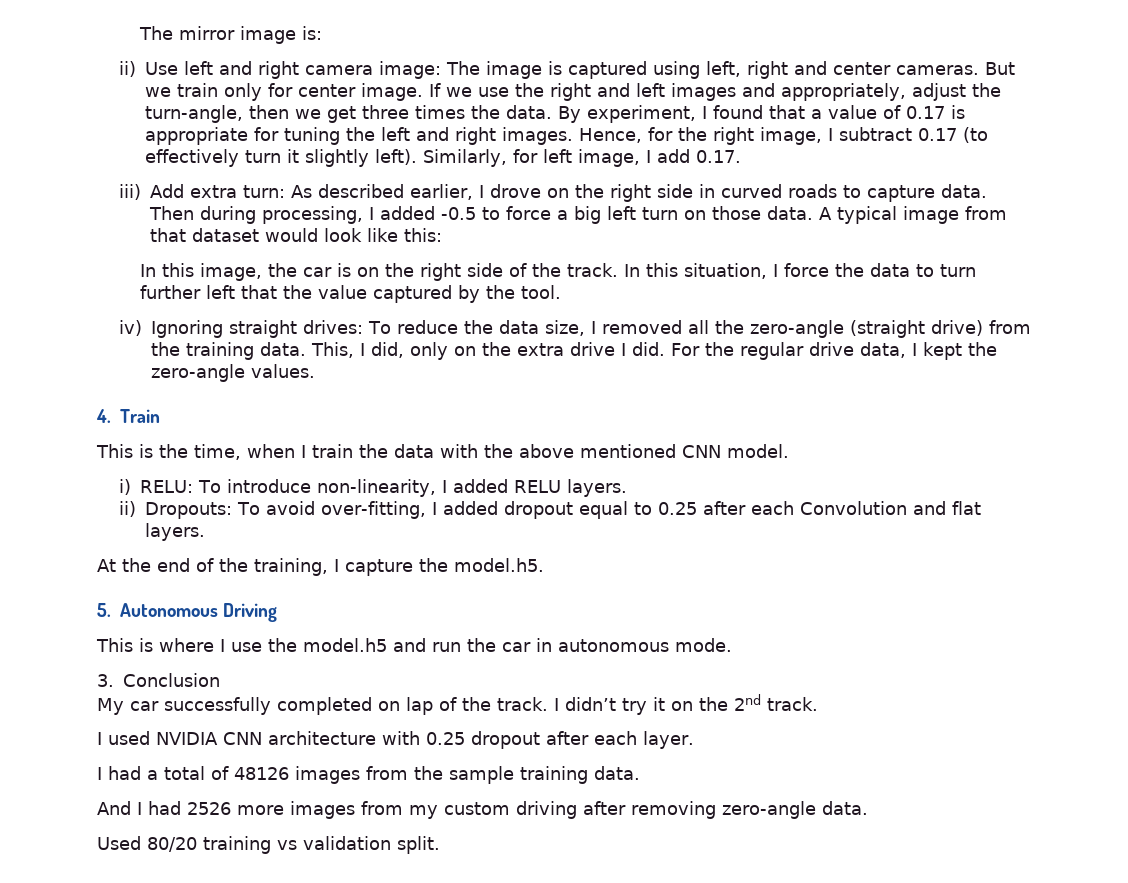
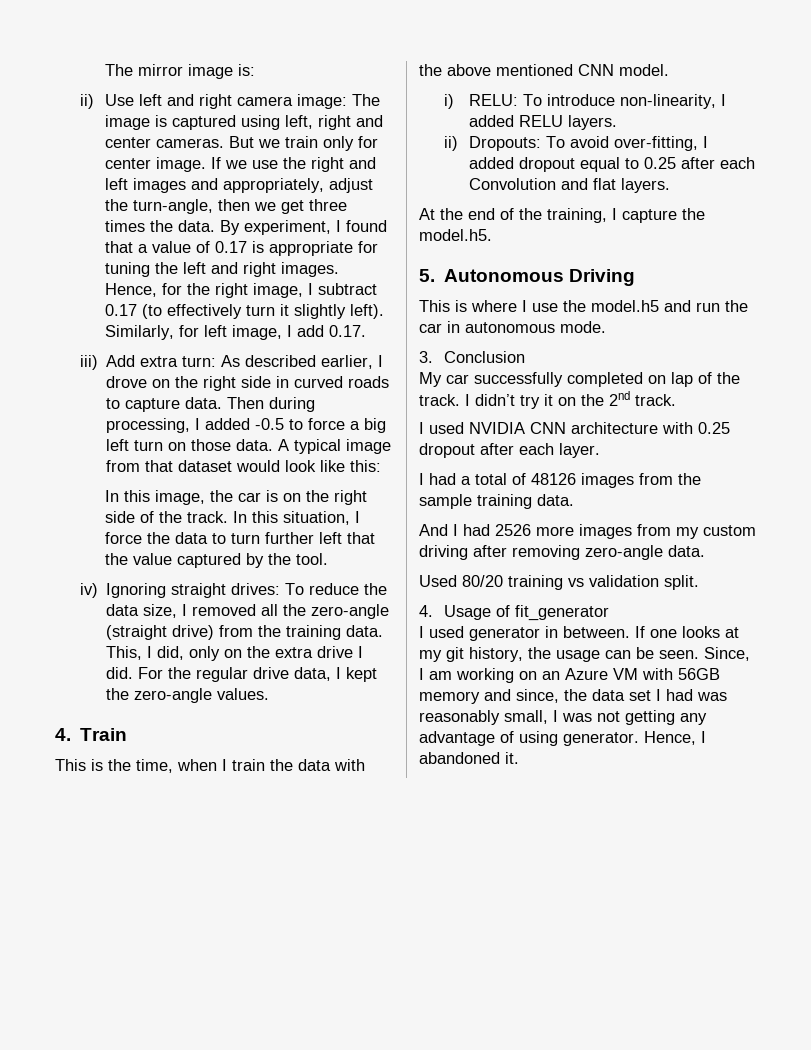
(440, 845) none -> [419,605,610,621] [419,626,739,641] [419,647,750,662] [419,668,720,683] [419,689,727,704] [419,710,707,725] [419,731,706,746] [419,752,519,764] // 4. Usage of fit_generator // I used generator in between. If one looks at my git history, the usage can be seen. Since, I am working on an Azure VM with 56GB memory and since, the data set I had was reasonably small, I was not getting any advantage of using generator. Hence, I abandoned it.

